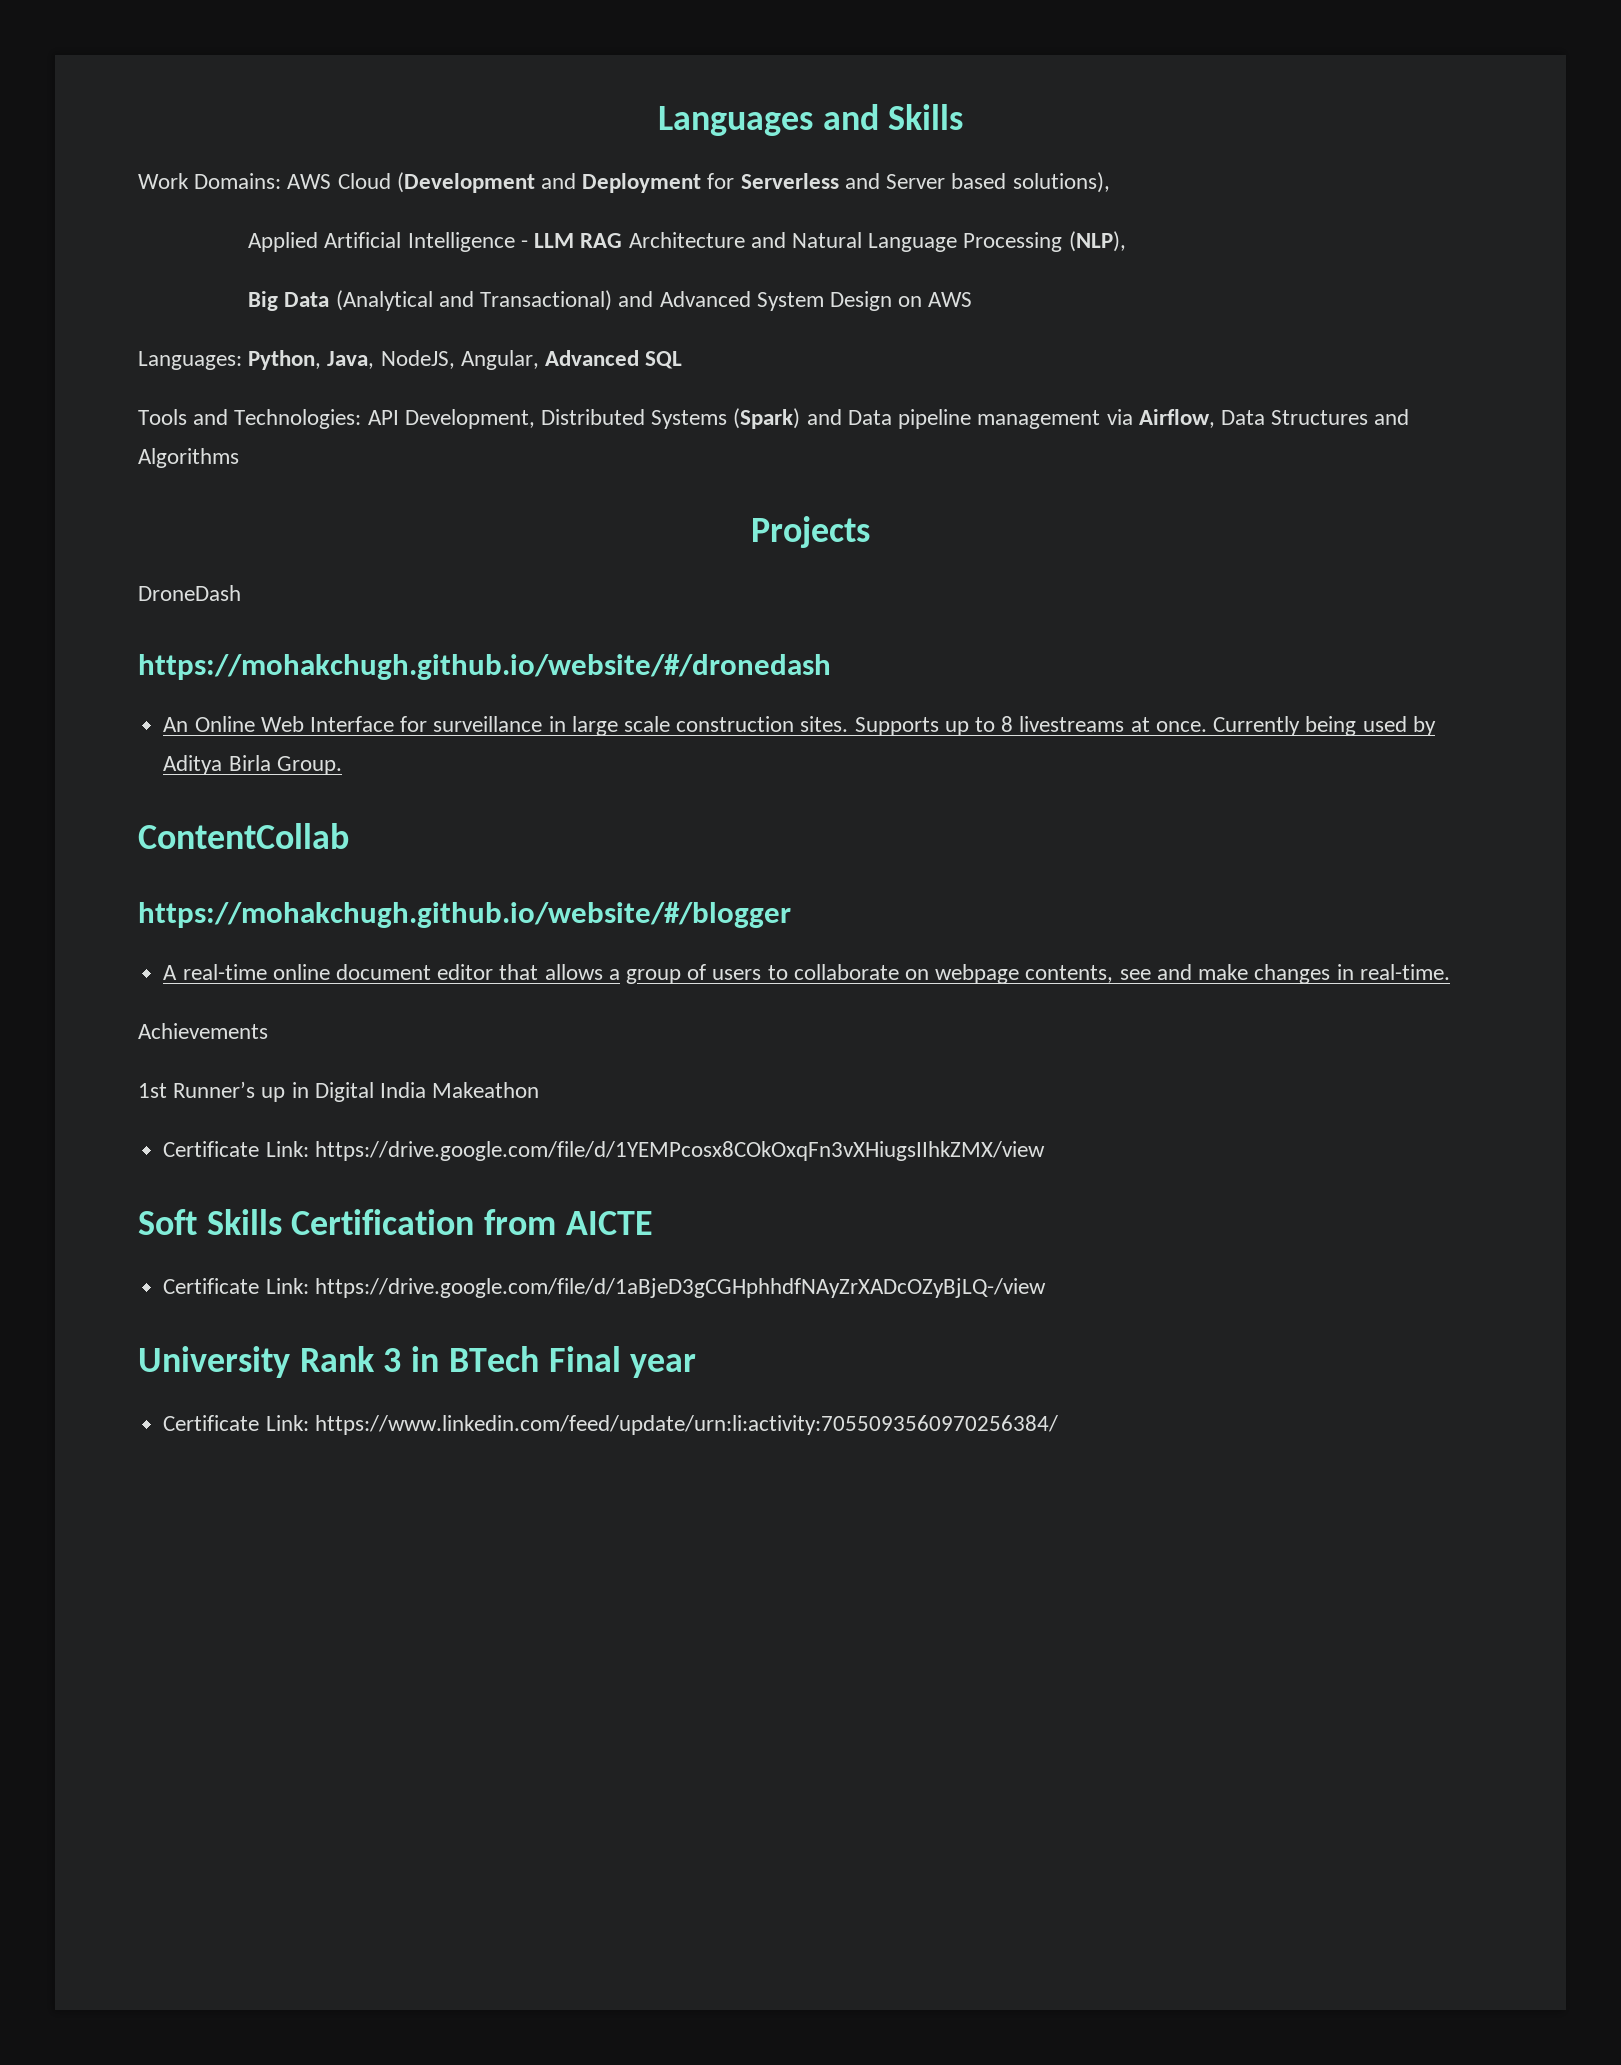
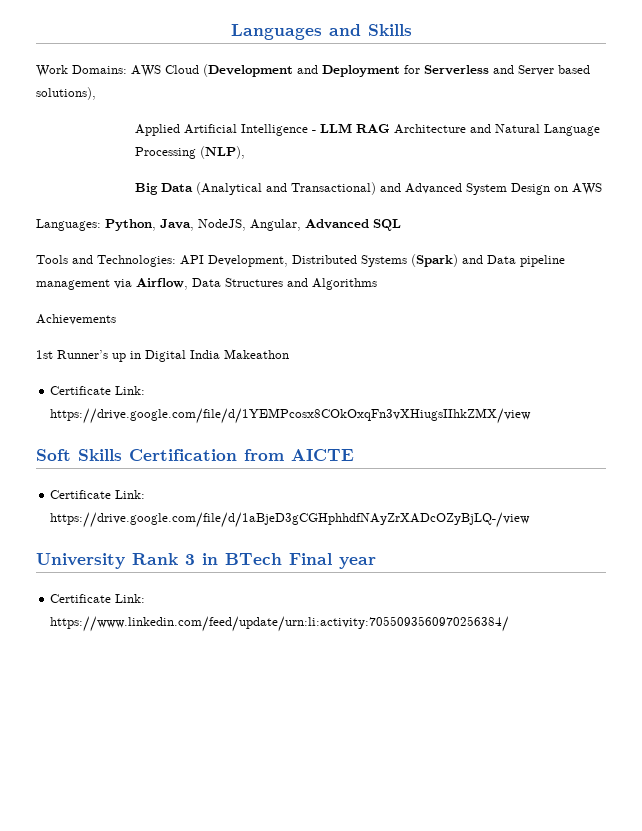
[751,516,870,548] [138,585,241,601] [138,654,831,680] [163,716,1436,736] [163,755,342,775] [138,823,349,849] [138,902,791,928] [163,964,1450,984] // Projects // DroneDash // https://mohakchugh.github.io/website/#/dronedash // An Online Web Interface for surveillance in large scale construction sites. Supports up to 8 livestreams at once. Currently being used by Aditya Birla Group. // ContentCollab // https://mohakchugh.github.io/website/#/blogger // A real-time online document editor that allows a group of users to collaborate on webpage contents, see and make changes in real-time. -> (377, 284) none

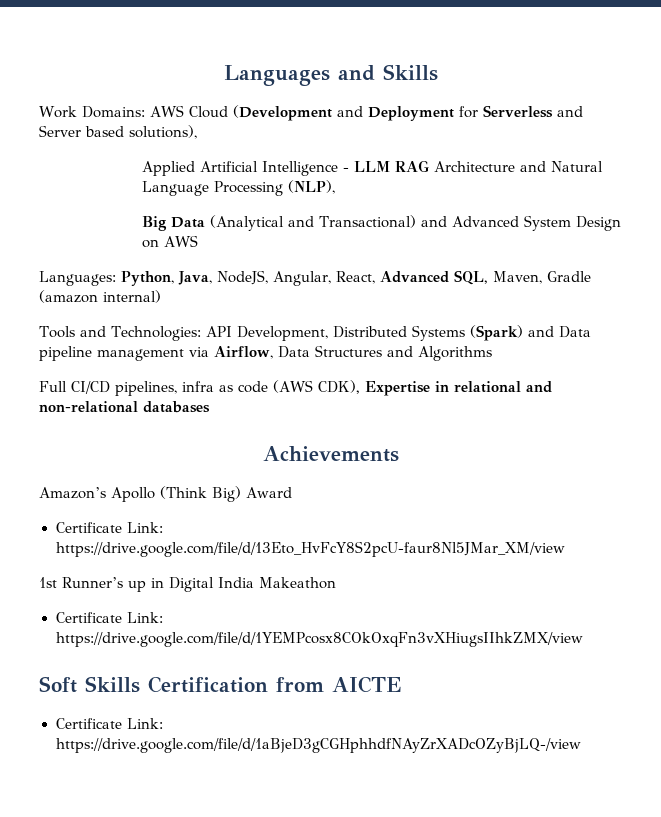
[305,219,401,231] Advanced SQL -> [336,270,591,285] [39,290,161,303] React, Advanced SQL, Maven, Gradle (amazon internal)
[36,314,116,325] Achievements -> [39,380,552,396] [39,401,210,413] [262,446,399,462] [39,486,292,502] [55,522,163,533] [55,541,565,557] Full CI/CD pipelines, infra as code (AWS CDK), Expertise in relational and non-relational databases // Achievements // Amazon’s Apollo (Think Big) Award // Certificate Link: https://drive.google.com/file/d/13Eto_HvFcY8S2pcU-faur8Nl5JMar_XM/view
[36,553,376,569] [50,594,146,603] [50,616,510,632] // University Rank 3 in BTech Final year // Certificate Link: https://www.linkedin.com/feed/update/urn:li:activity:7055093560970256384/ -> (582, 745) none

